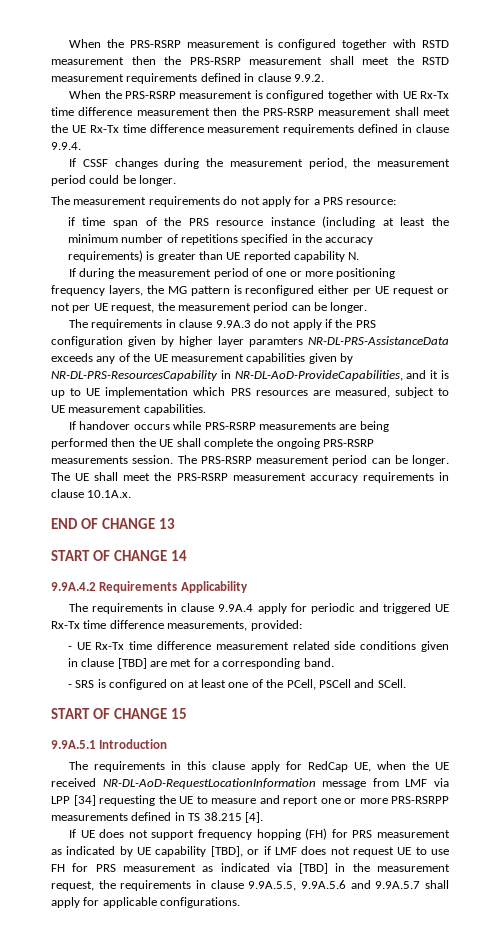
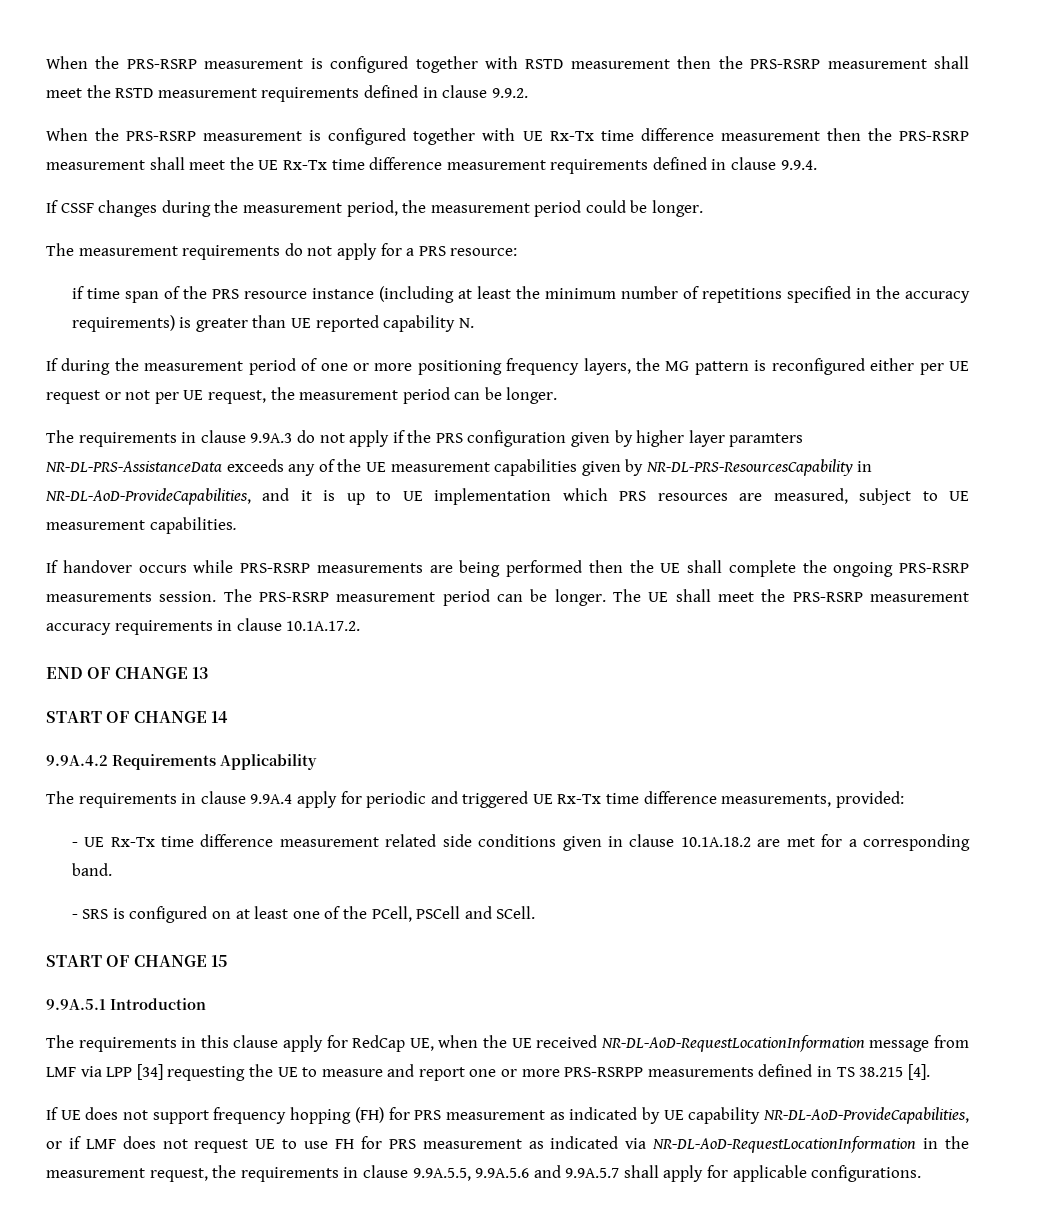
[87,490,132,498] 10.1A.x. -> [286,621,361,631] 10.1A.17.2.
[117,658,147,669] [TBD] -> [680,837,751,847] 10.1A.18.2
[210,846,243,857] [TBD], -> [763,1107,969,1124] NR-DL-AoD-ProvideCapabilities,
[299,863,329,874] [TBD] -> [652,1136,917,1153] NR-DL-AoD-RequestLocationInformation

